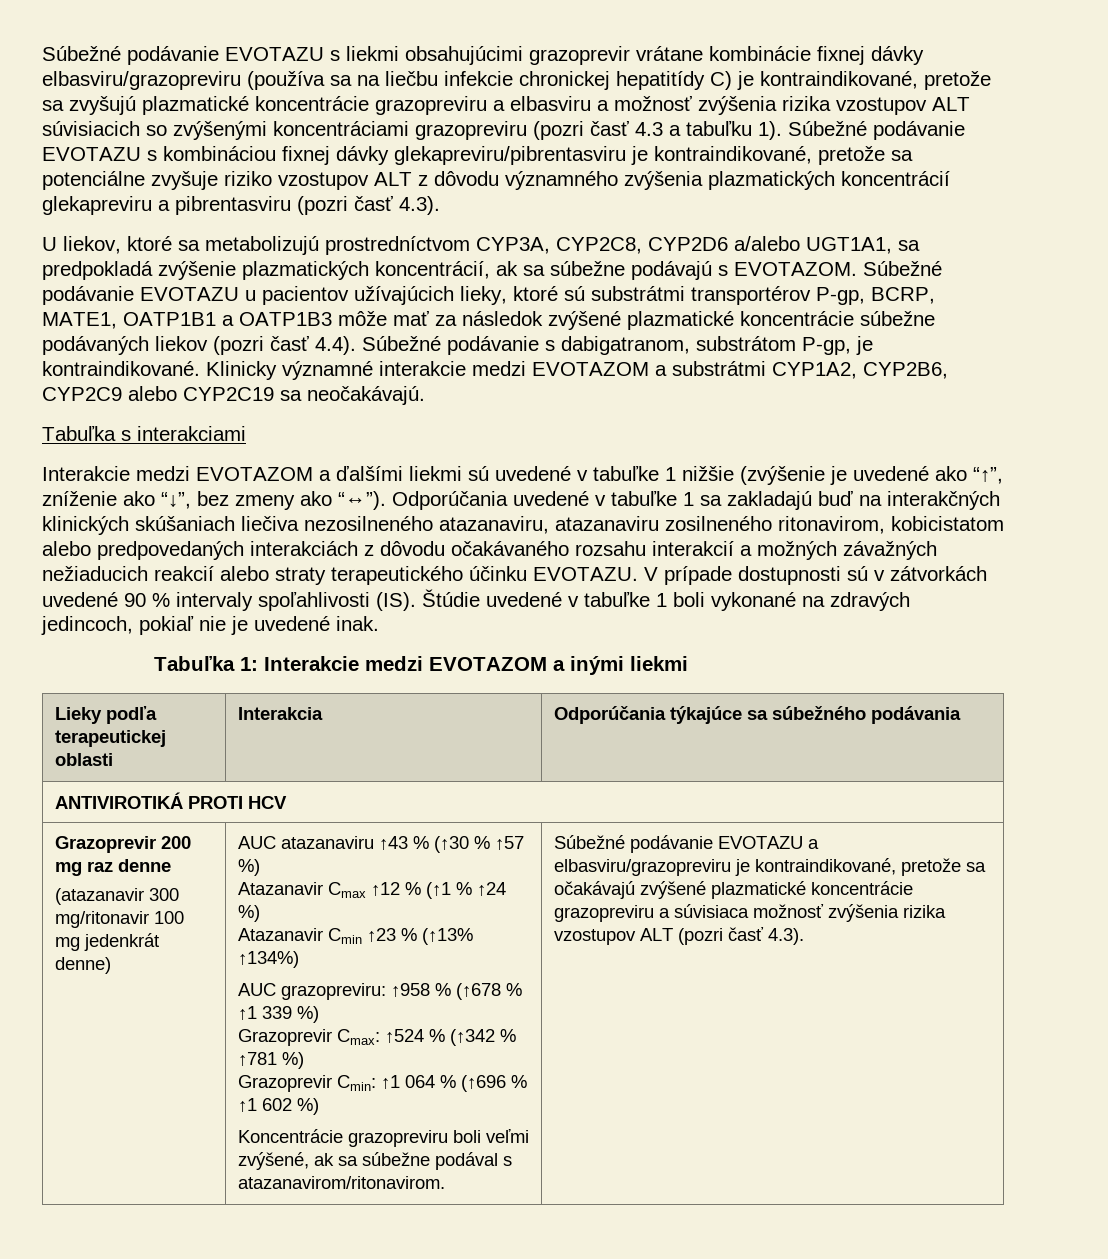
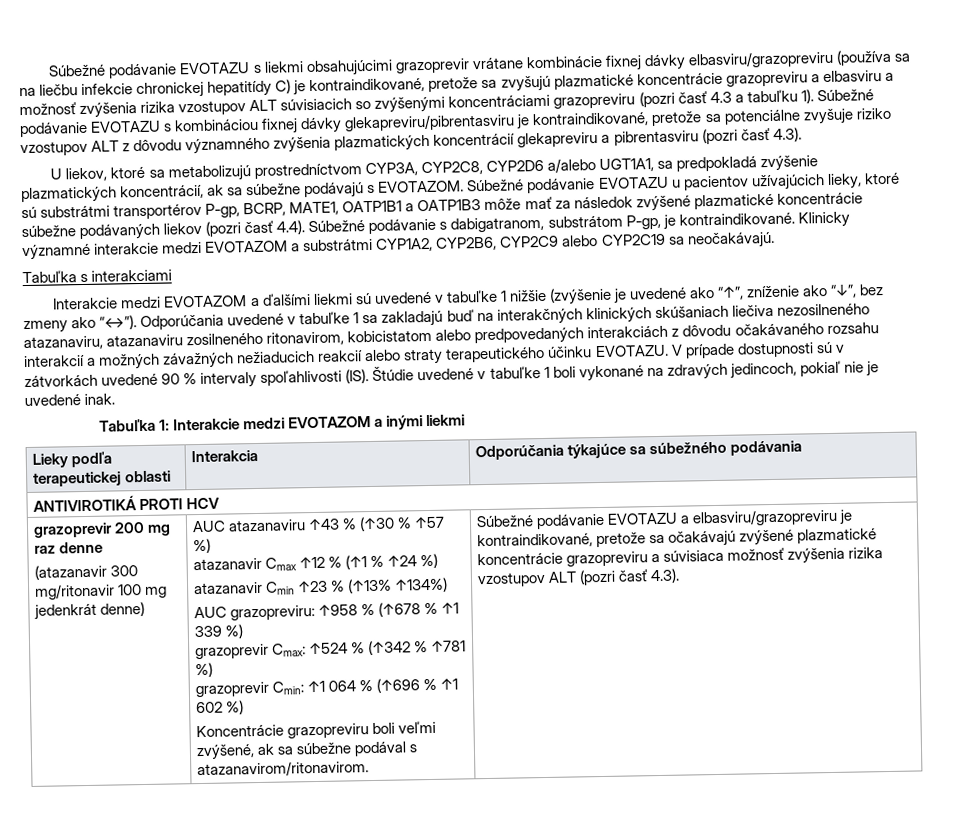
[54,836,156,853] Grazoprevir -> [33,522,114,538] grazoprevir
[237,882,323,895] Atazanavir -> [193,557,263,571] atazanavir
[237,928,323,941] Atazanavir -> [193,581,264,595] atazanavir
[237,1029,332,1046] Grazoprevir -> [195,643,270,660] grazoprevir
[237,1075,332,1092] Grazoprevir -> [195,681,270,698] grazoprevir

